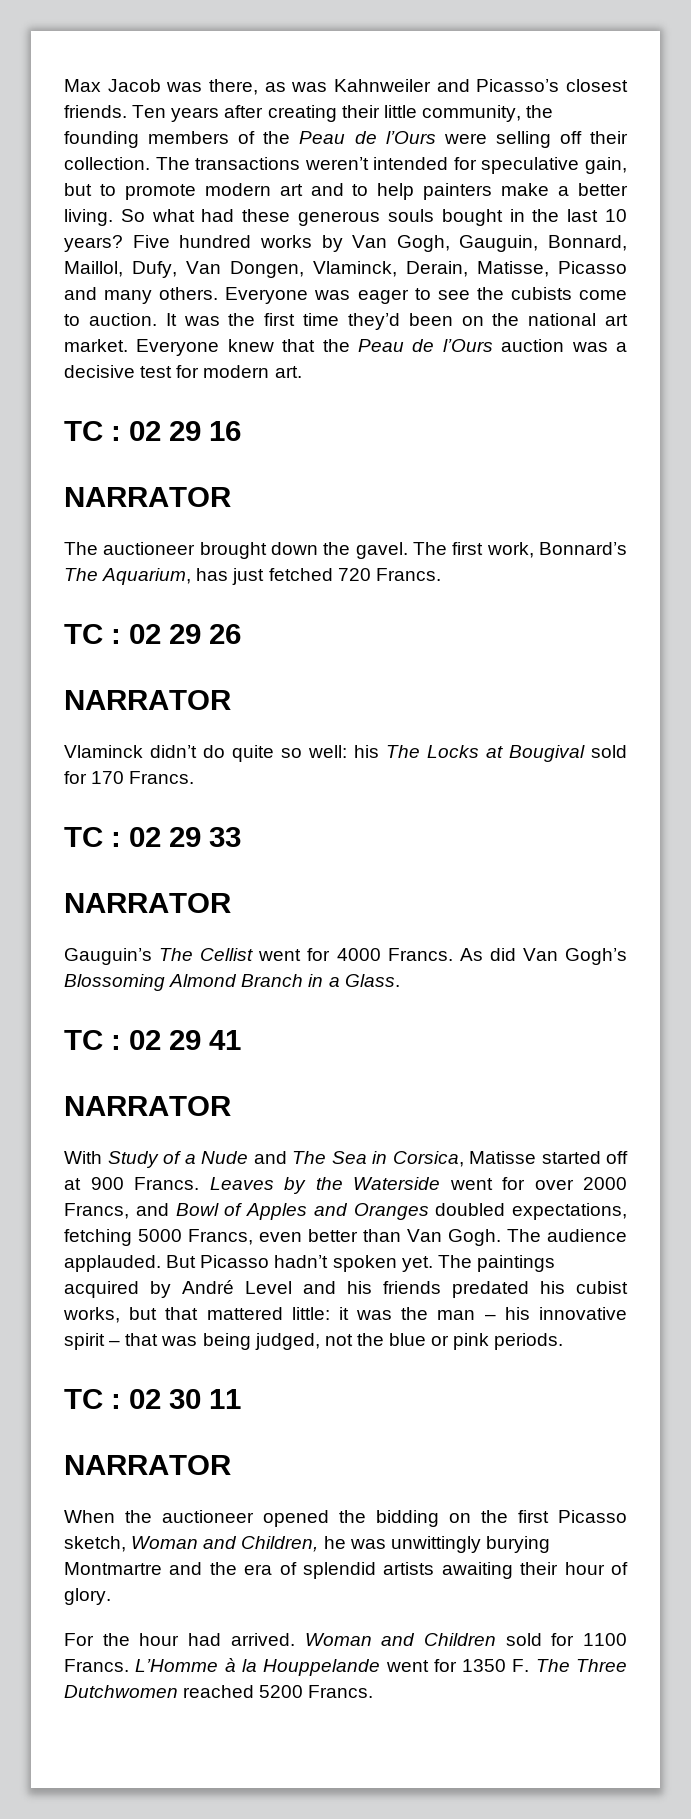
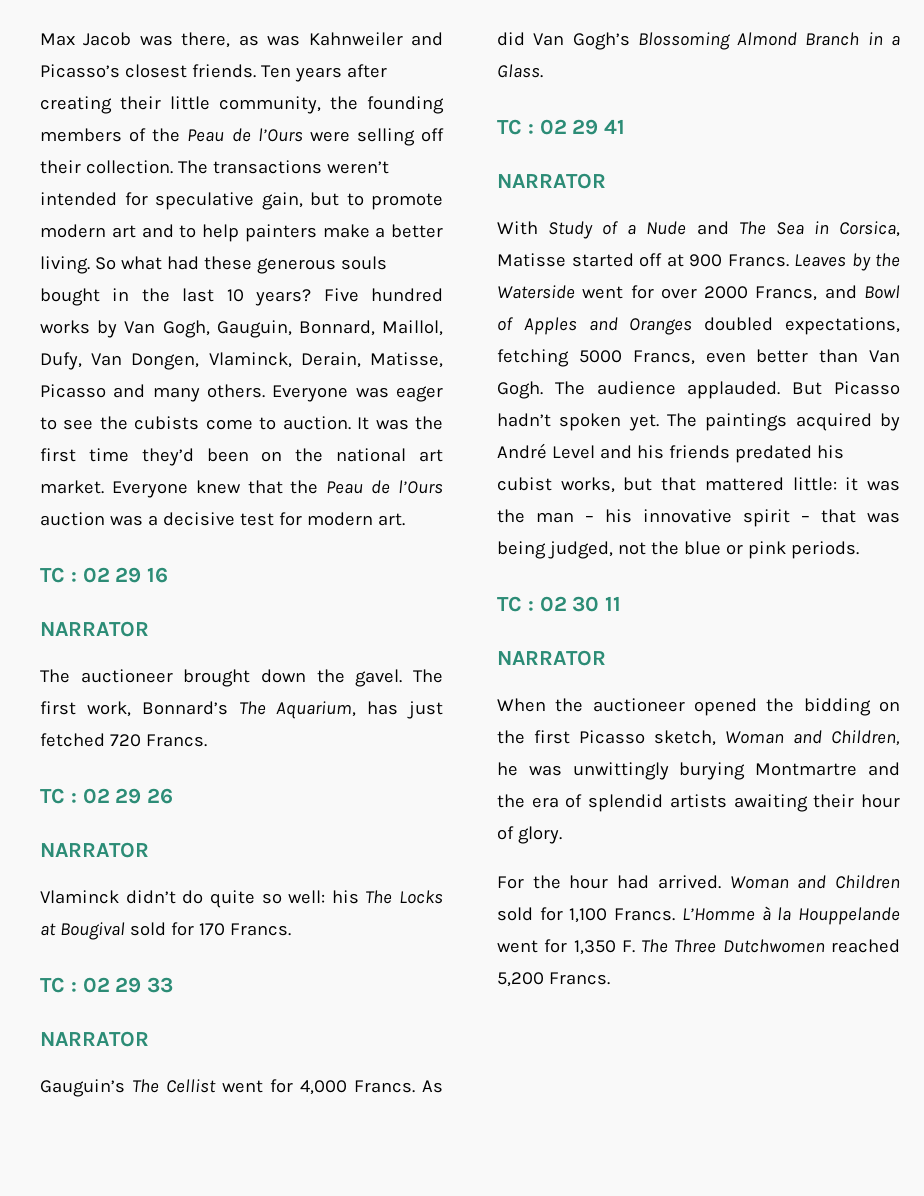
[336,948,381,961] 4000 -> [300,1080,347,1095] 4,000
[583,1633,627,1646] 1100 -> [569,908,608,923] 1,100
[462,1659,507,1672] 1350 -> [573,940,616,955] 1,350
[259,1685,304,1698] 5200 -> [497,972,544,987] 5,200

